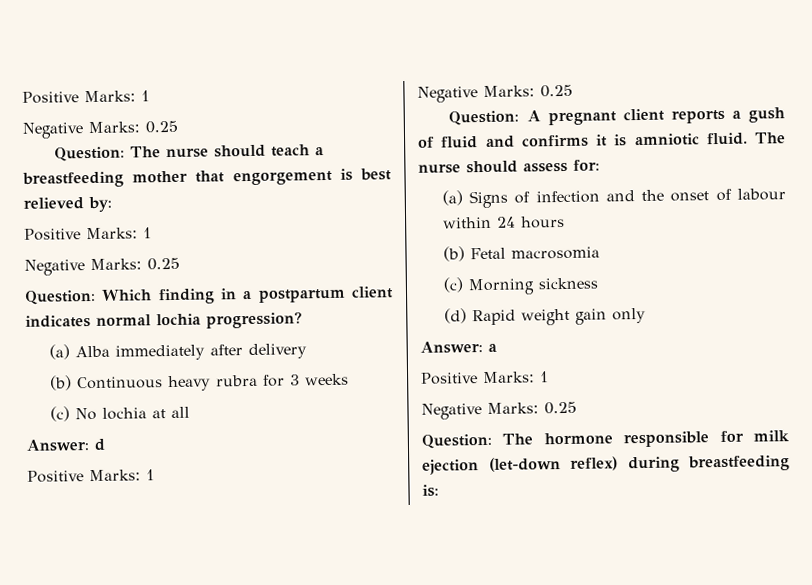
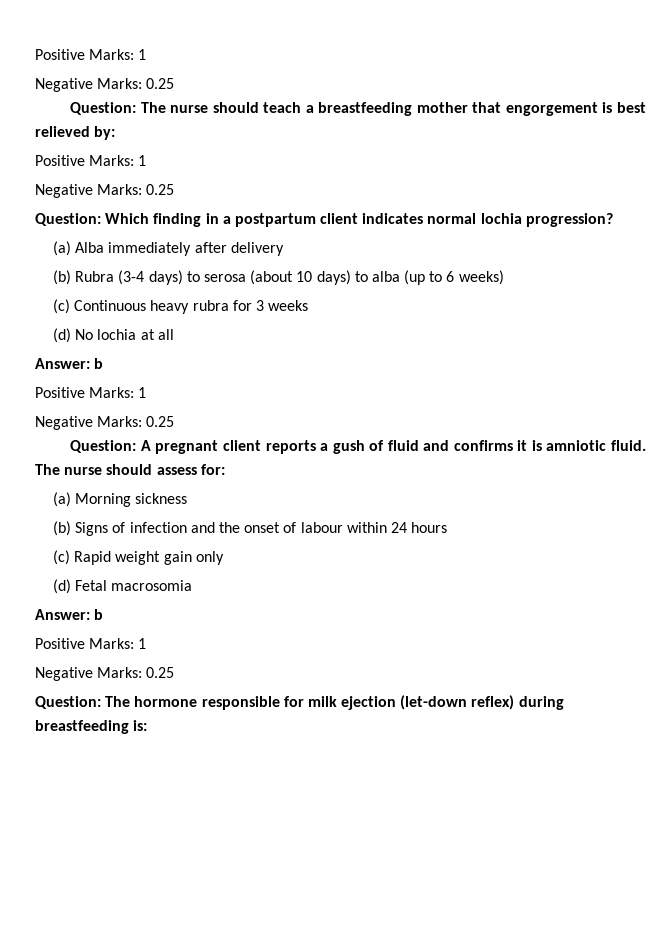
(72, 383) none -> [75,270,504,285] [53,299,71,314] Rubra (3-4 days) to serosa (about 10 days) to alba (up to 6 weeks) // (c)
[49,406,70,422] (c) -> [53,328,72,343] (d)
[94,438,105,451] d -> [94,358,104,369] b
(463, 198) none -> [75,493,188,507] [53,521,72,536] Morning sickness // (b)
[442,246,600,262] [442,277,598,296] [443,308,467,324] (b) Fetal macrosomia // (c) Morning sickness // (d) -> [53,550,71,565] (c)
[420,341,497,354] // Answer: a -> [53,579,193,594] [35,609,104,620] // (d) Fetal macrosomia // Answer: b

